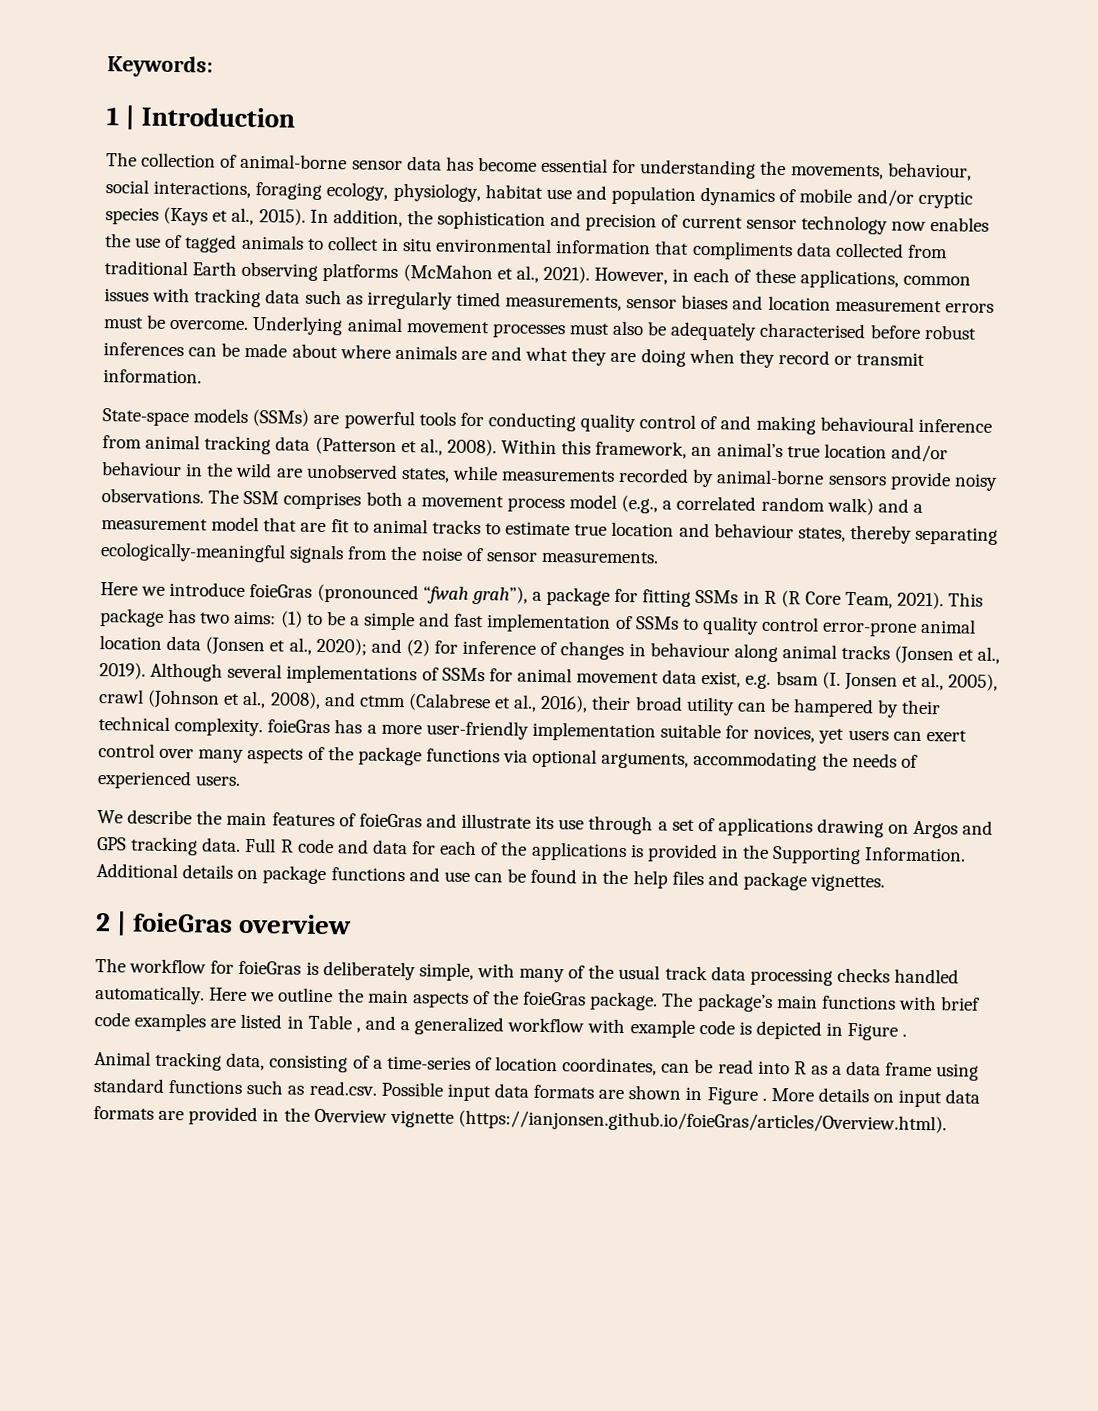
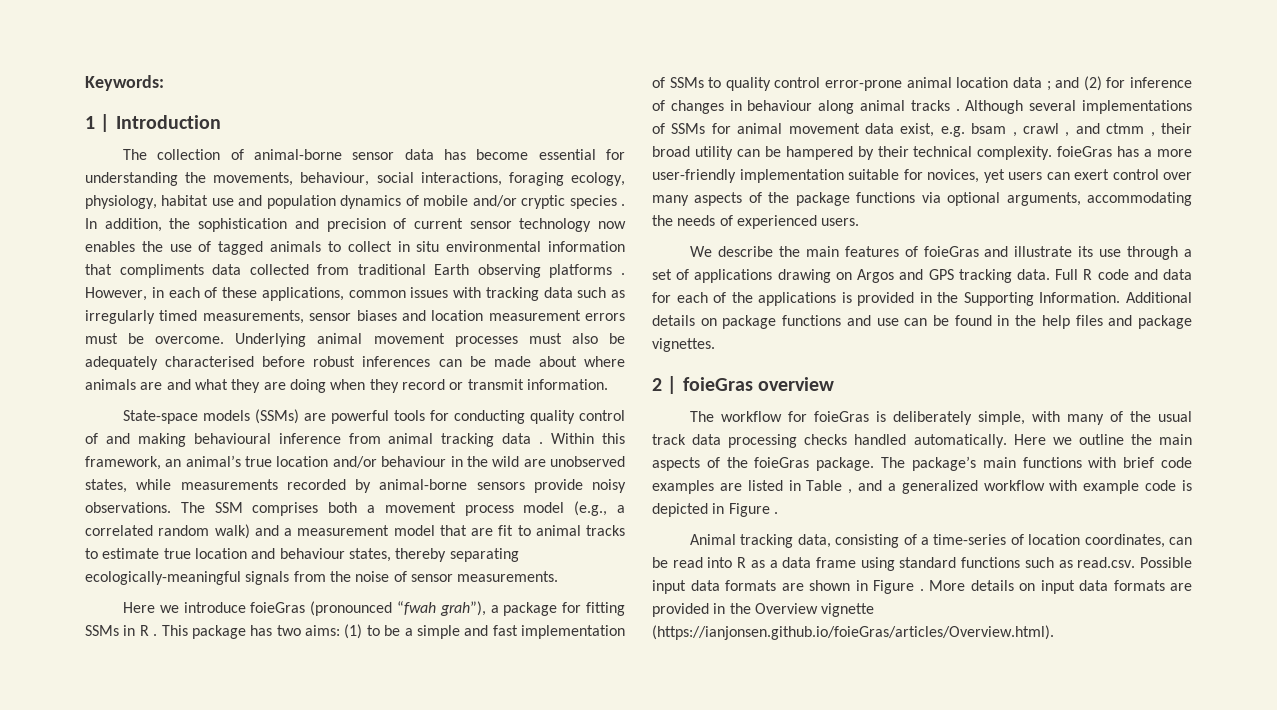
[163,206,306,226] (Kays et al., 2015). -> [621,204,625,206] .
[402,264,590,284] (McMahon et al., 2021). -> [620,273,625,275] .
[314,436,497,457] (Patterson et al., 2008). -> [539,442,544,444] .
[780,590,945,610] (R Core Team, 2021). -> [153,634,158,636] .
[205,636,367,656] (Jonsen et al., 2020); -> [1046,81,1051,91] ;
[894,645,1001,665] [99,662,146,680] (Jonsen et al., 2019). -> [955,109,960,111] .
[821,671,999,691] [98,689,589,713] (I. Jonsen et al., 2005), crawl (Johnson et al., 2008), and ctmm (Calabrese et al., 2016), -> [1012,123,1155,137] , crawl , and ctmm ,

